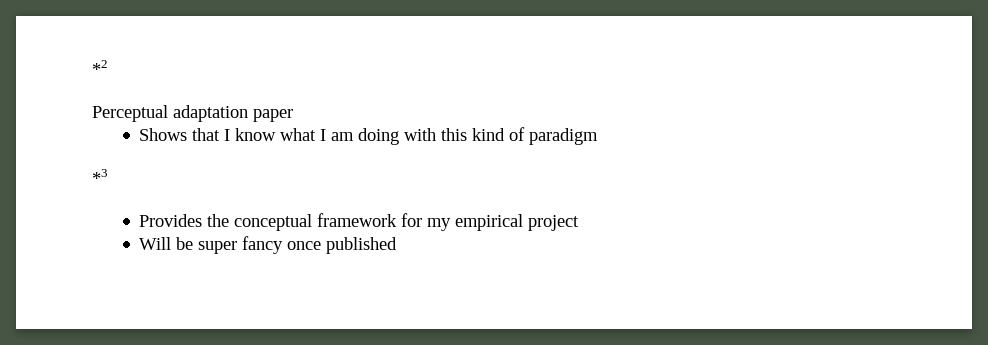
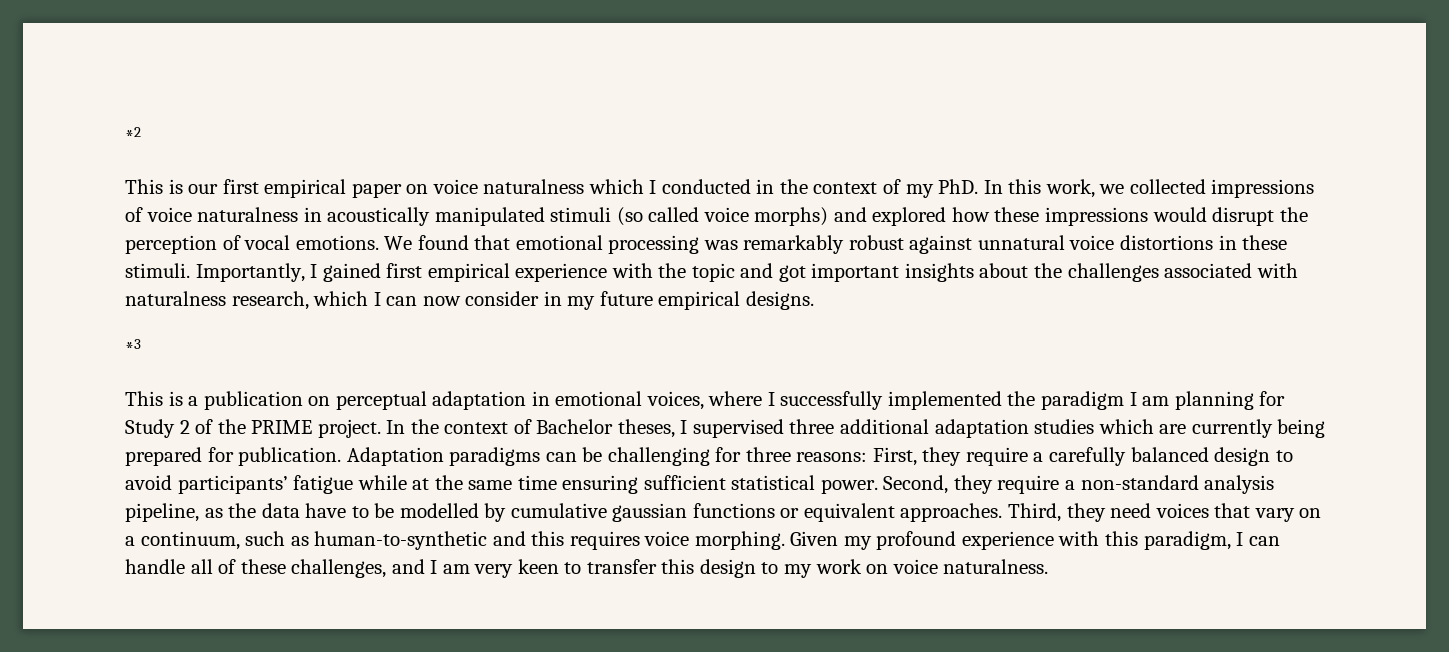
[92,105,293,122] [139,127,599,145] [92,169,108,184] [139,213,580,231] [139,236,398,254] Perceptual adaptation paper // Shows that I know what I am doing with this kind of paradigm // *3 // Provides the conceptual framework for my empirical project // Will be super fancy once published -> [125,179,1315,198] [125,207,1308,226] [125,235,1288,254] [125,263,1298,282] [125,291,814,310] [125,339,141,356] [125,391,1286,410] [125,419,1326,438] [125,447,1293,466] [125,475,1275,494] [125,503,1322,522] [125,531,1280,550] [125,559,1049,578] This is our first empirical paper on voice naturalness which I conducted in the context of my PhD. In this work, we collected impressions of voice naturalness in acoustically manipulated stimuli (so called voice morphs) and explored how these impressions would disrupt the perception of vocal emotions. We found that emotional processing was remarkably robust against unnatural voice distortions in these stimuli. Importantly, I gained first empirical experience with the topic and got important insights about the challenges associated with naturalness research, which I can now consider in my future empirical designs. // *3 // This is a publication on perceptual adaptation in emotional voices, where I successfully implemented the paradigm I am planning for Study 2 of the PRIME project. In the context of Bachelor theses, I supervised three additional adaptation studies which are currently being prepared for publication. Adaptation paradigms can be challenging for three reasons: First, they require a carefully balanced design to avoid participants’ fatigue while at the same time ensuring sufficient statistical power. Second, they require a non-standard analysis pipeline, as the data have to be modelled by cumulative gaussian functions or equivalent approaches. Third, they need voices that vary on a continuum, such as human-to-synthetic and this requires voice morphing. Given my profound experience with this paradigm, I can handle all of these challenges, and I am very keen to transfer this design to my work on voice naturalness.

